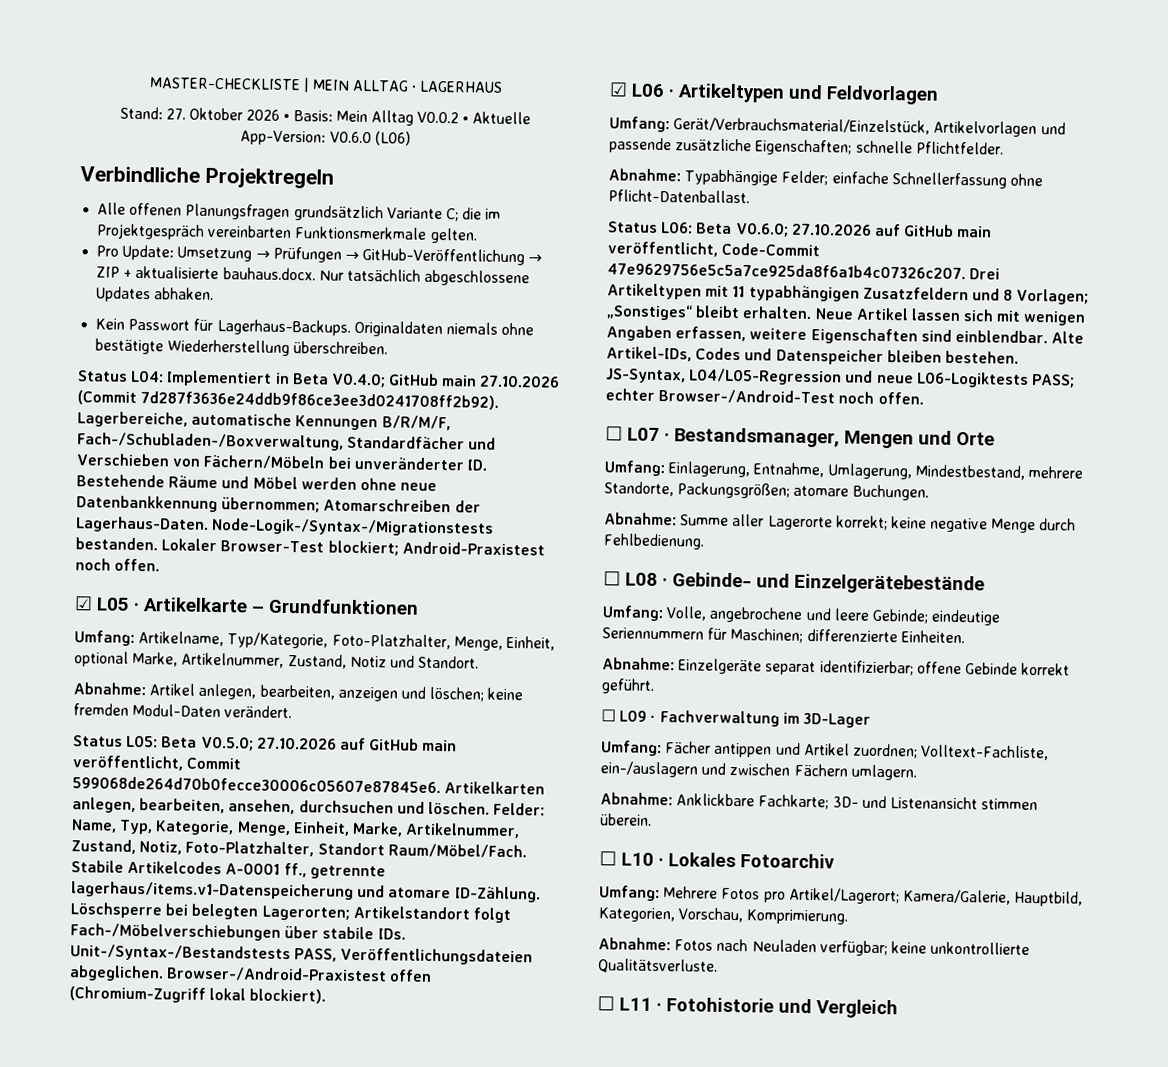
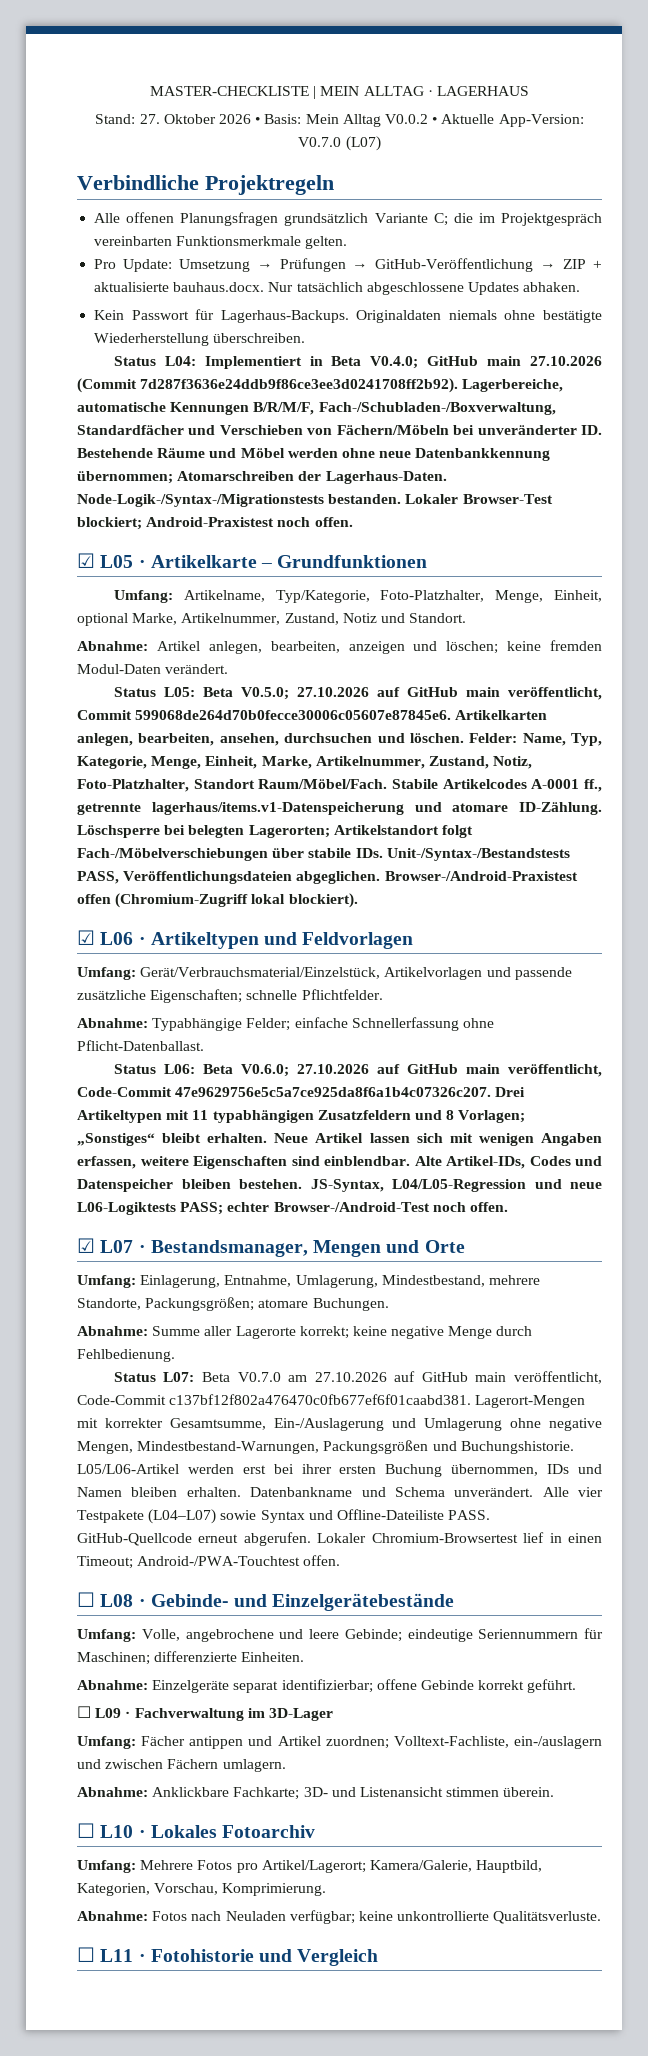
[329,131,411,146] V0.6.0 (L06) -> [298,136,381,151] V0.7.0 (L07)
[605,426,623,441] ☐ -> [77,1238,95,1253] ☑
(704, 541) none -> [113,1371,602,1384] [77,1394,586,1408] [77,1418,602,1431] [77,1440,574,1454] [77,1464,603,1477] [77,1487,603,1497] [77,1509,491,1524] [77,1532,602,1546] [77,1555,341,1569] // Status L07: Beta V0.7.0 am 27.10.2026 auf GitHub main veröffentlicht, Code-Commit c137bf12f802a476470c0fb677ef6f01caabd381. Lagerort-Mengen mit korrekter Gesamtsumme, Ein-/Auslagerung und Umlagerung ohne negative Mengen, Mindestbestand-Warnungen, Packungsgrößen und Buchungshistorie. L05/L06-Artikel werden erst bei ihrer ersten Buchung übernommen, IDs und Namen bleiben erhalten. Datenbankname und Schema unverändert. Alle vier Testpakete (L04–L07) sowie Syntax und Offline-Dateiliste PASS. GitHub-Quellcode erneut abgerufen. Lokaler Chromium-Browsertest lief in einen Timeout; Android-/PWA-Touchtest offen.

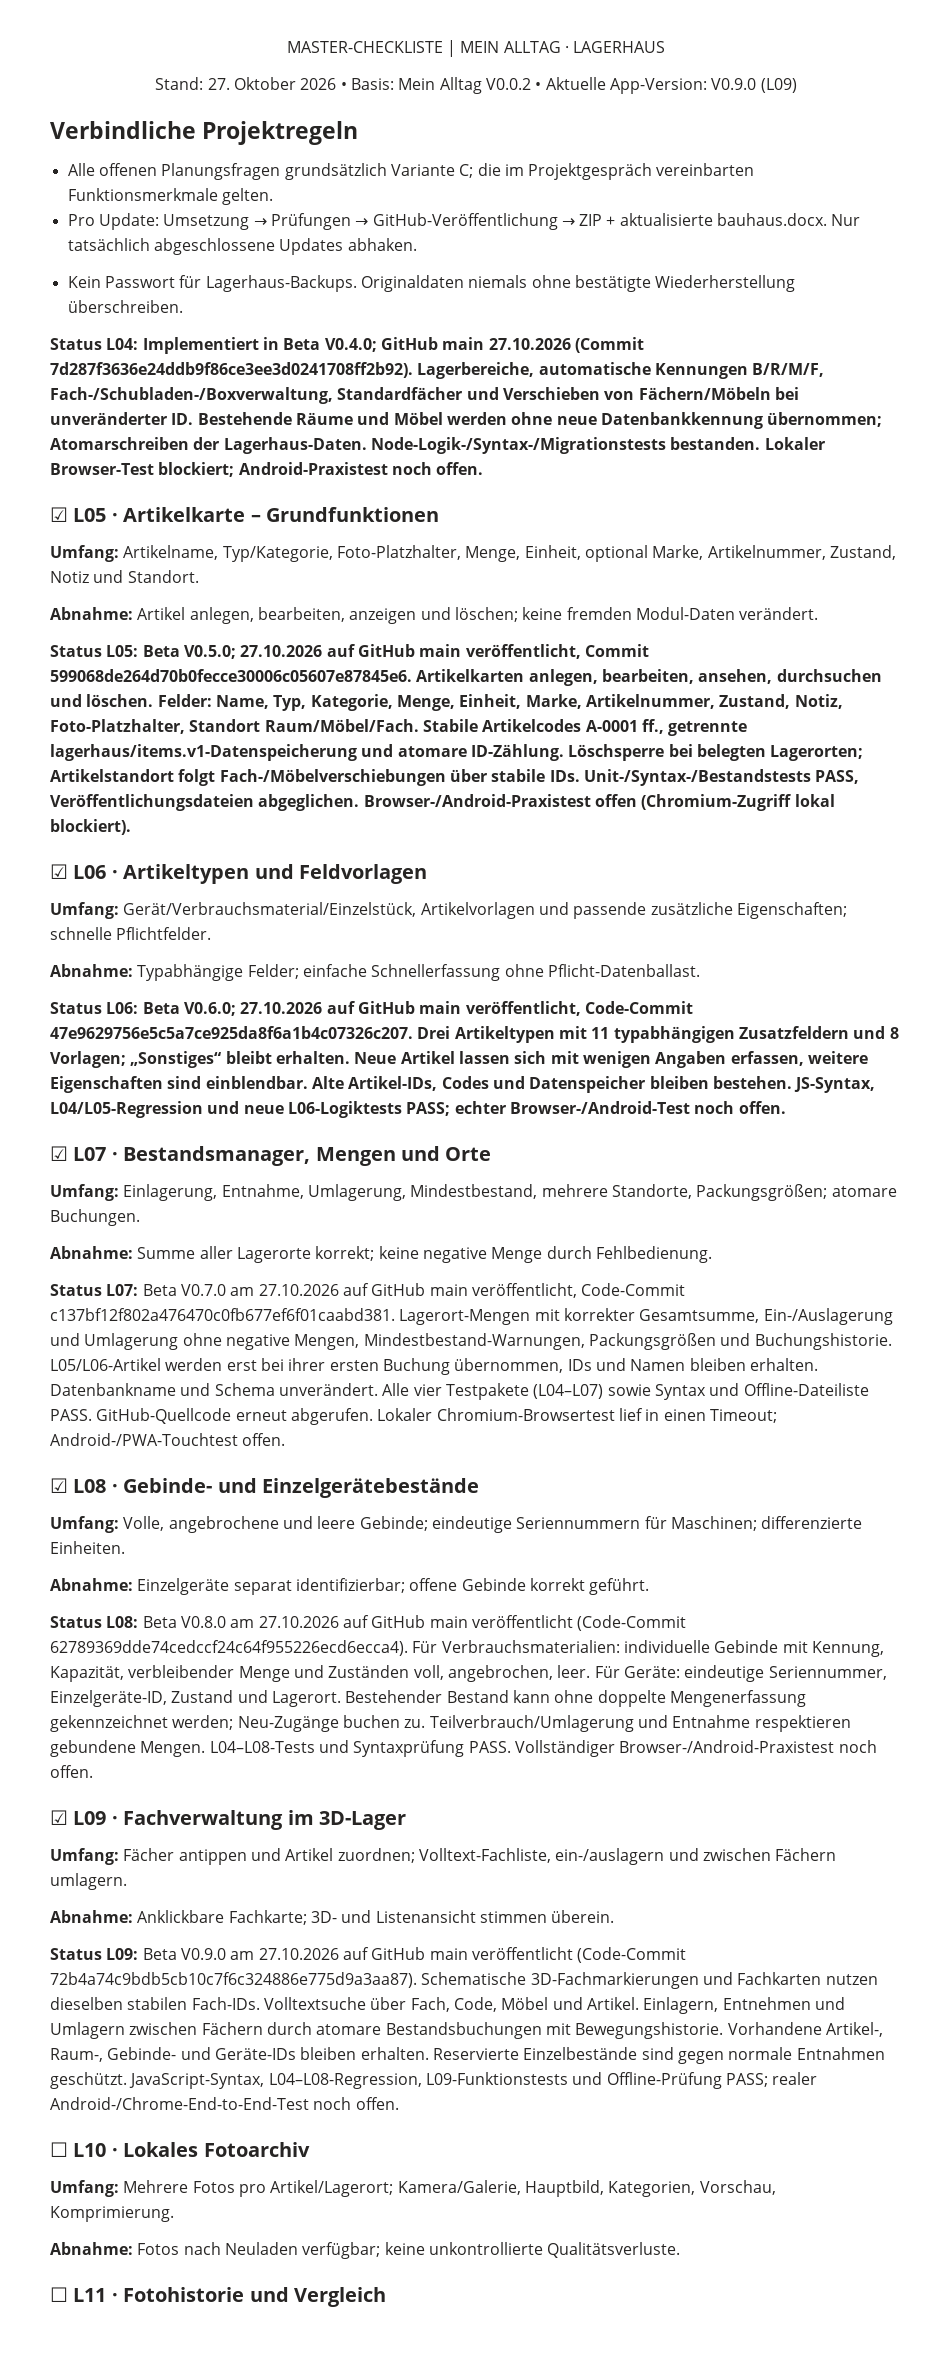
[298,136,381,151] V0.7.0 (L07) -> [711,78,797,93] V0.9.0 (L09)
[77,1592,95,1607] ☐ -> [50,1478,68,1493] ☑
[77,1706,91,1718] ☐ -> [50,1615,687,1631] [50,1640,884,1657] [50,1665,887,1682] [50,1690,806,1707] [50,1715,851,1732] [50,1740,877,1757] [50,1765,93,1778] [50,1810,68,1825] Status L08: Beta V0.8.0 am 27.10.2026 auf GitHub main veröffentlicht (Code-Commit 62789369dde74cedccf24c64f955226ecd6ecca4). Für Verbrauchsmaterialien: individuelle Gebinde mit Kennung, Kapazität, verbleibender Menge und Zuständen voll, angebrochen, leer. Für Geräte: eindeutige Seriennummer, Einzelgeräte-ID, Zustand und Lagerort. Bestehender Bestand kann ohne doppelte Mengenerfassung gekennzeichnet werden; Neu-Zugänge buchen zu. Teilverbrauch/Umlagerung und Entnahme respektieren gebundene Mengen. L04–L08-Tests und Syntaxprüfung PASS. Vollständiger Browser-/Android-Praxistest noch offen. // ☑
(555, 1792) none -> [50,1947,687,1963] [50,1972,878,1989] [50,1997,845,2014] [50,2022,883,2039] [50,2047,885,2064] [50,2072,818,2089] [50,2097,399,2110] // Status L09: Beta V0.9.0 am 27.10.2026 auf GitHub main veröffentlicht (Code-Commit 72b4a74c9bdb5cb10c7f6c324886e775d9a3aa87). Schematische 3D-Fachmarkierungen und Fachkarten nutzen dieselben stabilen Fach-IDs. Volltextsuche über Fach, Code, Möbel und Artikel. Einlagern, Entnehmen und Umlagern zwischen Fächern durch atomare Bestandsbuchungen mit Bewegungshistorie. Vorhandene Artikel-, Raum-, Gebinde- und Geräte-IDs bleiben erhalten. Reservierte Einzelbestände sind gegen normale Entnahmen geschützt. JavaScript-Syntax, L04–L08-Regression, L09-Funktionstests und Offline-Prüfung PASS; realer Android-/Chrome-End-to-End-Test noch offen.

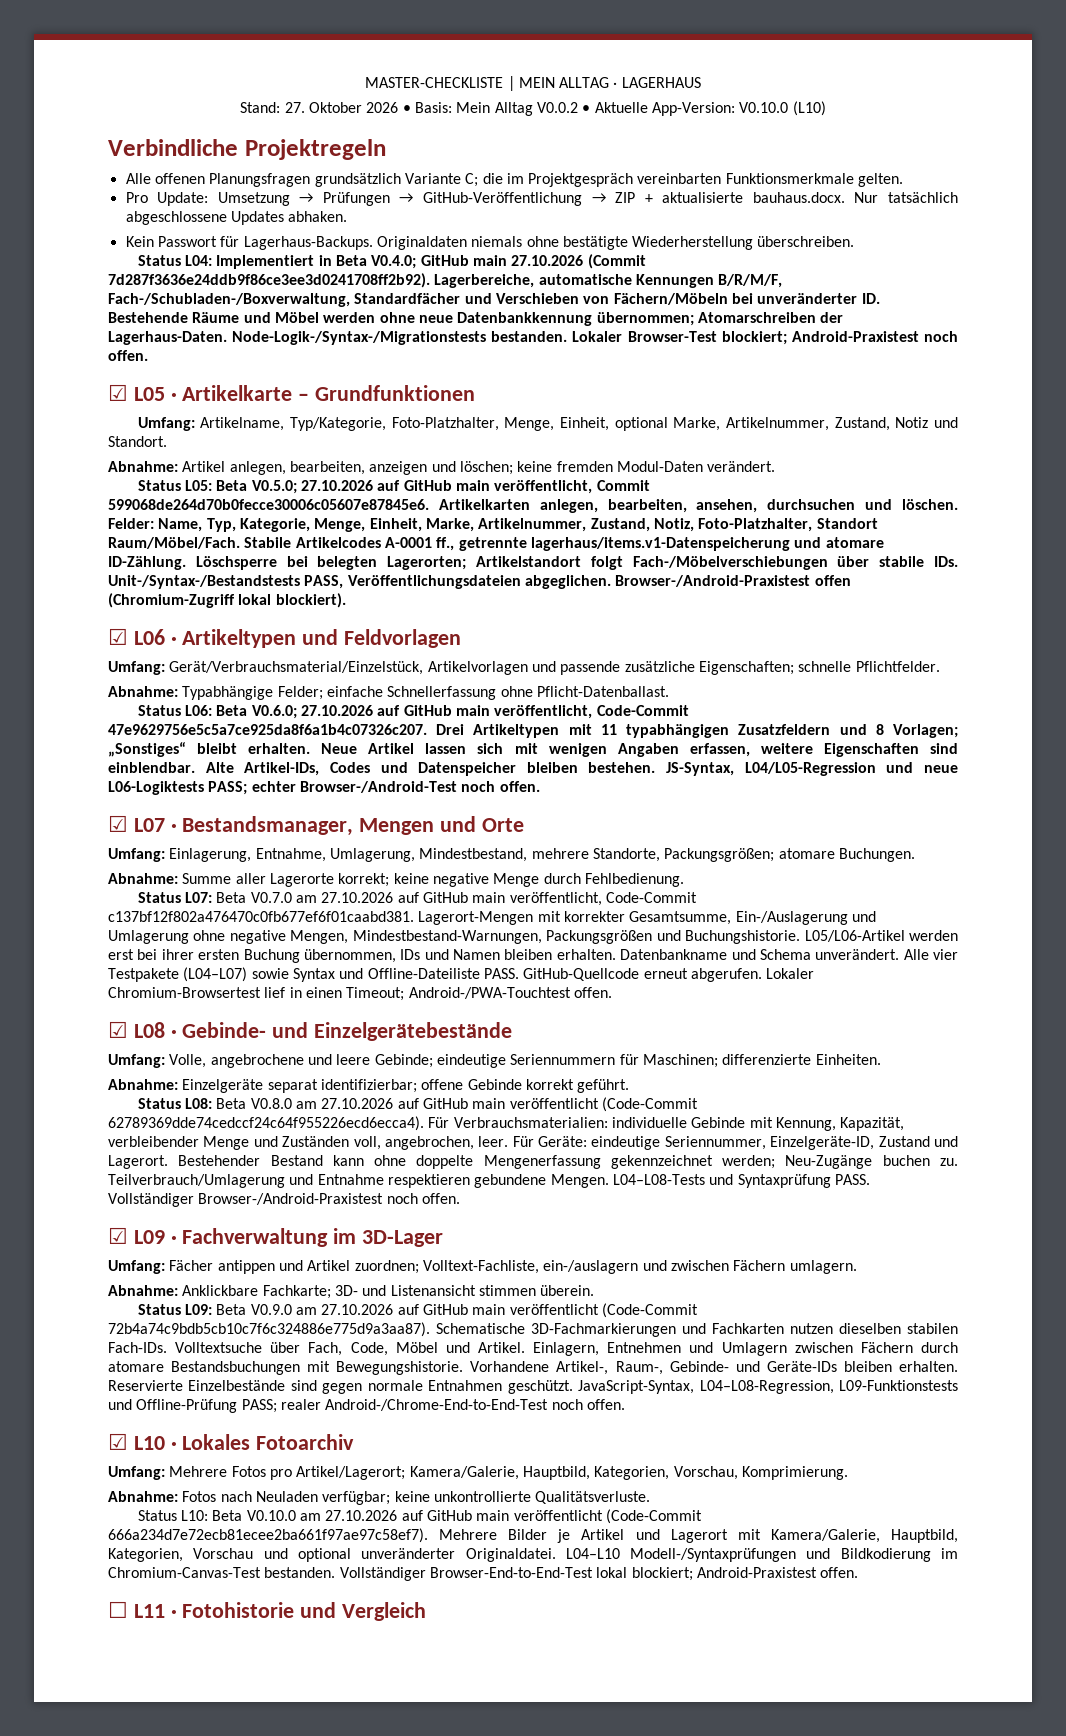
[711,78,797,93] V0.9.0 (L09) -> [739,101,826,116] V0.10.0 (L10)
[50,2142,68,2157] ☐ -> [108,1433,128,1450] ☑
(681, 2250) none -> [137,1509,702,1524] [108,1528,958,1543] [108,1548,958,1562] [108,1567,859,1581] // Status L10: Beta V0.10.0 am 27.10.2026 auf GitHub main veröffentlicht (Code-Commit 666a234d7e72ecb81ecee2ba661f97ae97c58ef7). Mehrere Bilder je Artikel und Lagerort mit Kamera/Galerie, Hauptbild, Kategorien, Vorschau und optional unveränderter Originaldatei. L04–L10 Modell-/Syntaxprüfungen und Bildkodierung im Chromium-Canvas-Test bestanden. Vollständiger Browser-End-to-End-Test lokal blockiert; Android-Praxistest offen.

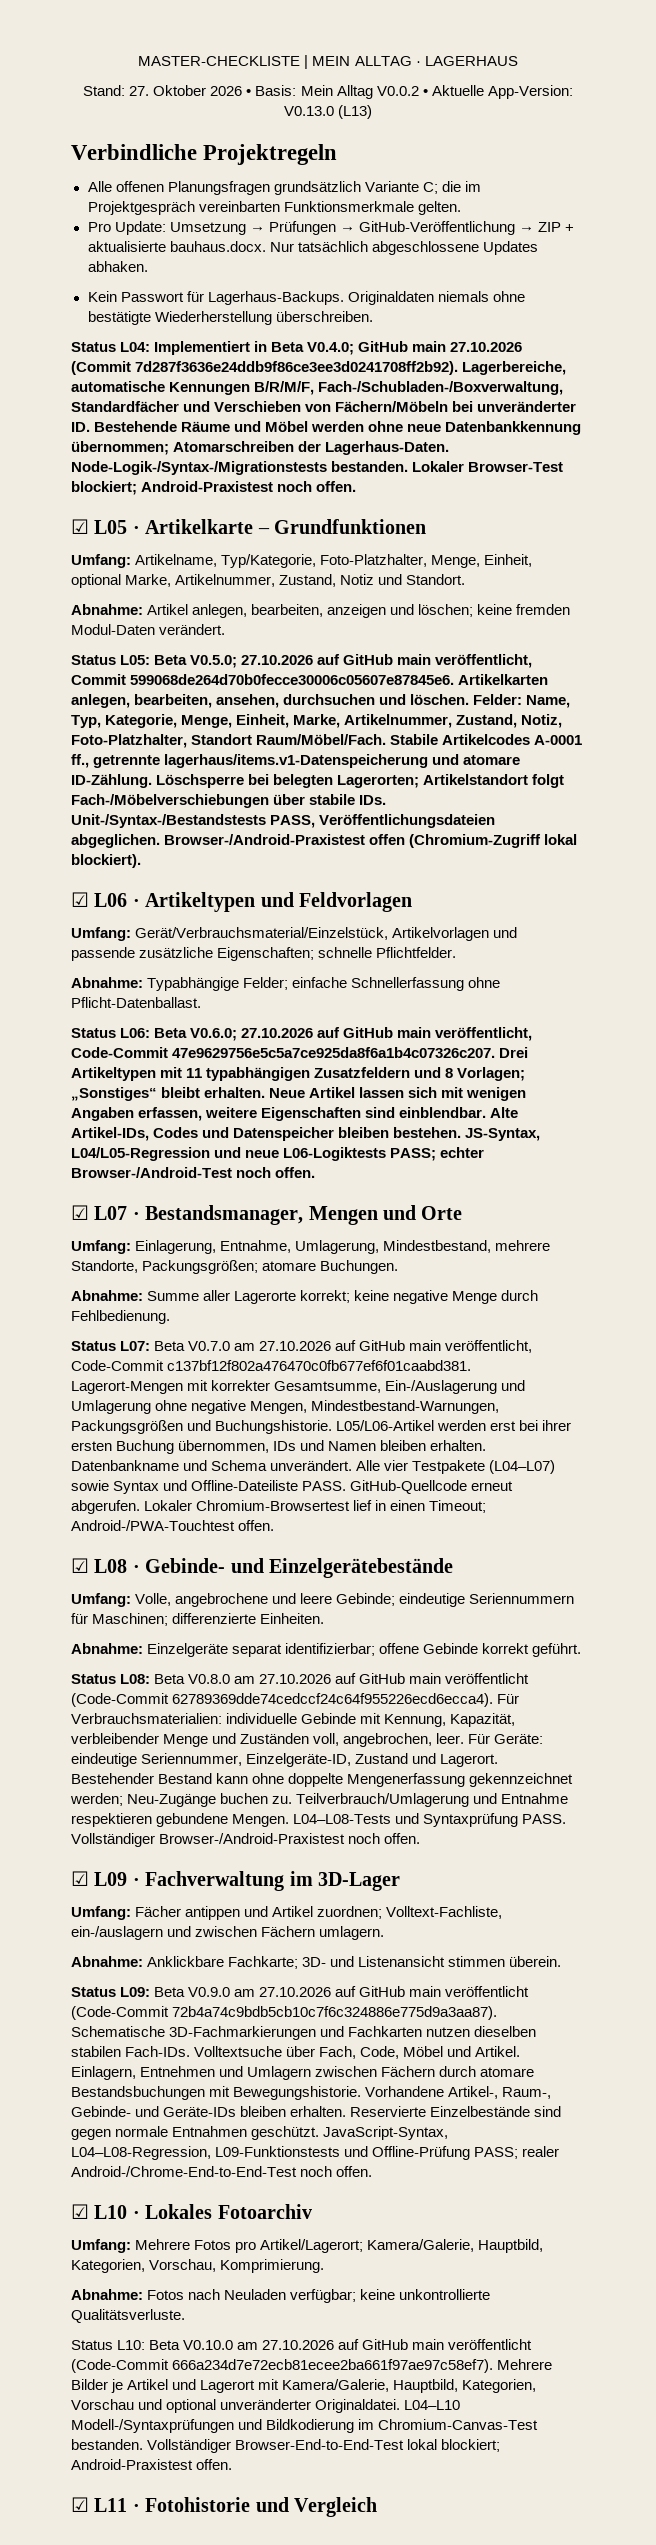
[739,101,826,116] V0.10.0 (L10) -> [283,105,373,119] V0.13.0 (L13)
[108,1601,128,1618] ☐ -> [71,2497,89,2512] ☑

